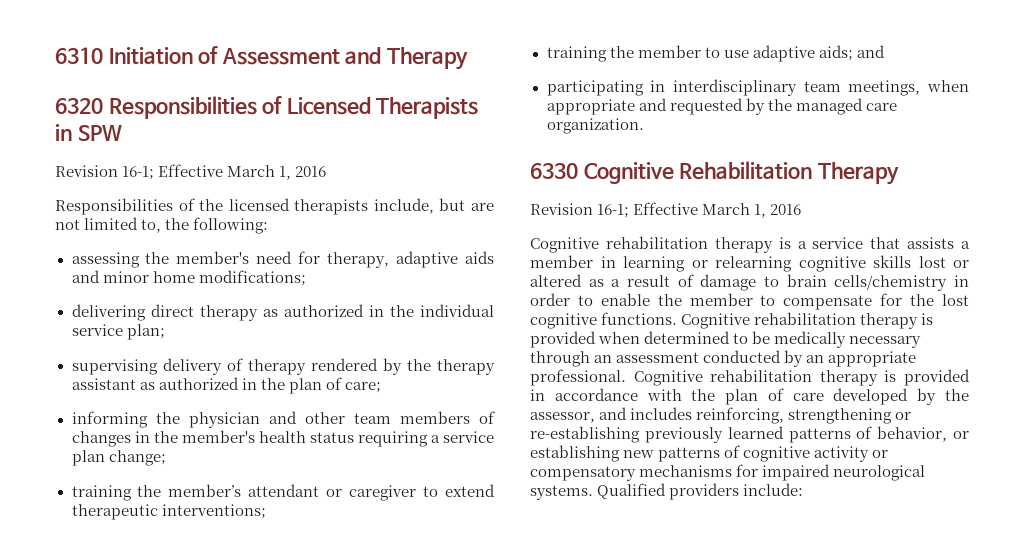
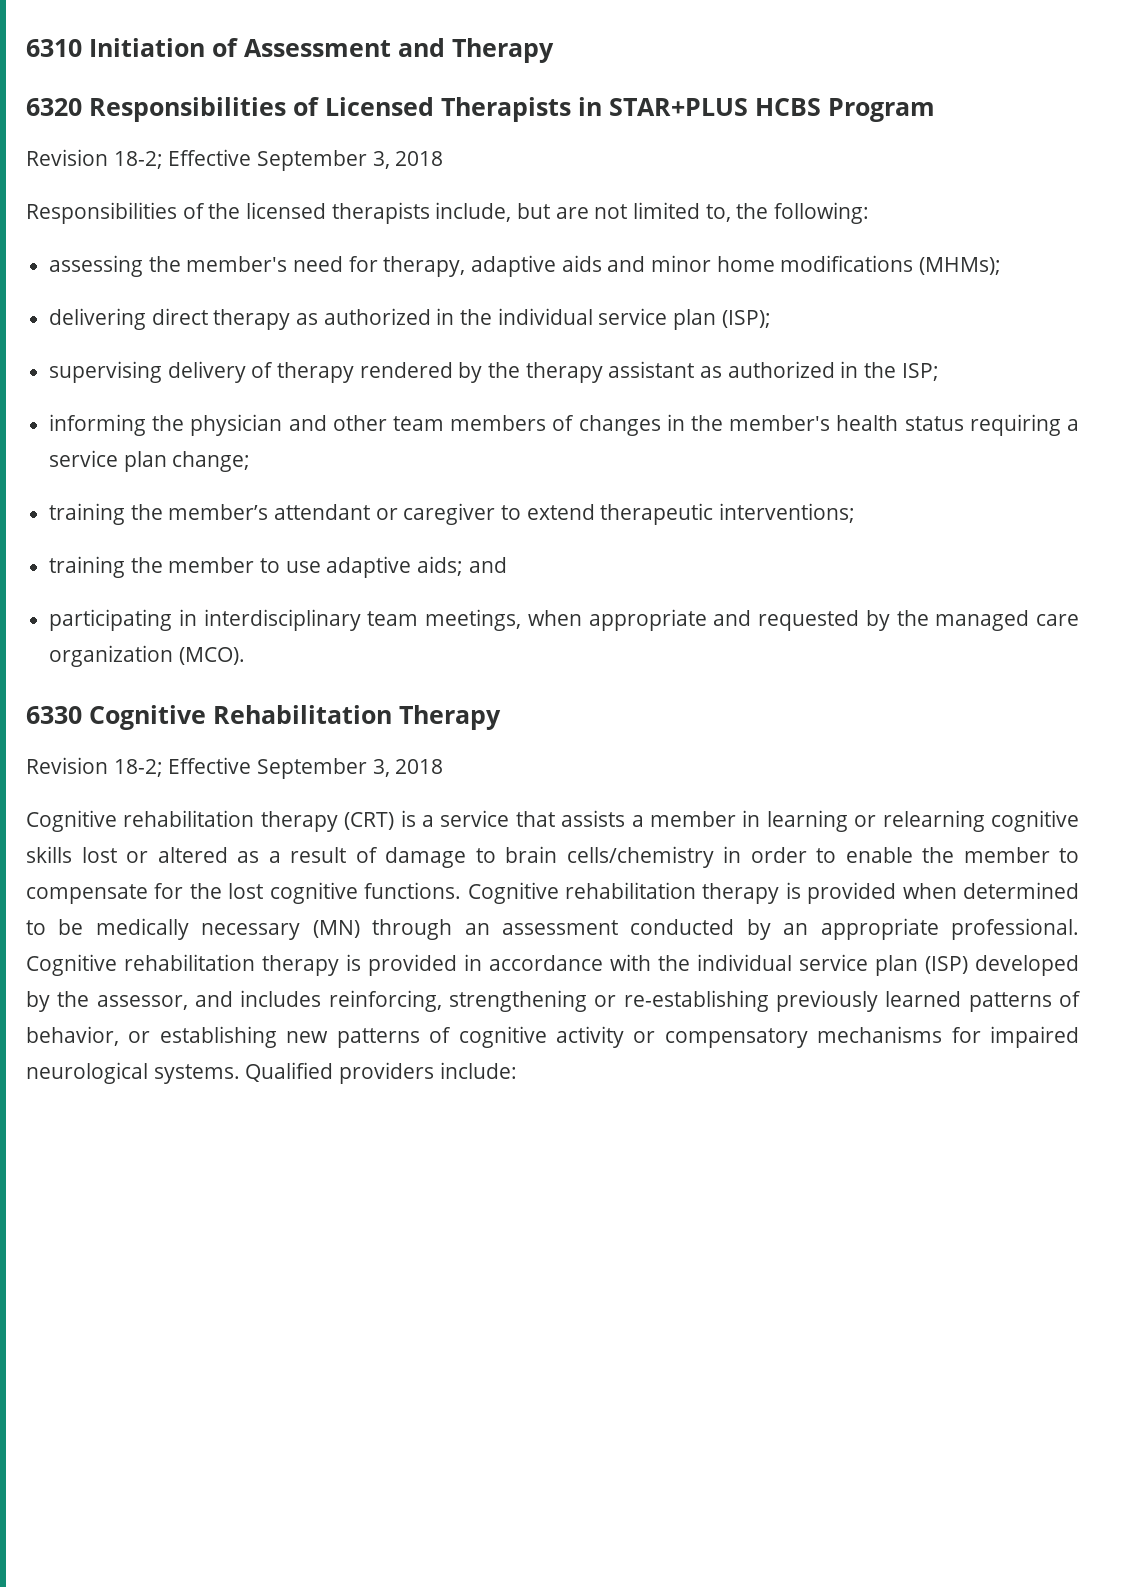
[77,125,122,141] [55,164,327,180] SPW // Revision 16-1; Effective March 1, 2016 -> [609,98,935,122] [26,149,444,171] STAR+PLUS HCBS Program // Revision 18-2; Effective September 3, 2018
[198,270,306,286] modifications; -> [780,255,1002,275] modifications (MHMs);
[126,324,165,340] plan; -> [673,309,771,330] plan (ISP);
[288,377,381,394] plan of care; -> [901,363,939,381] ISP;
[546,118,644,134] organization. -> [49,645,245,667] organization (MCO).
[597,202,802,218] [530,236,773,253] 16-1; Effective March 1, 2016 // Cognitive rehabilitation therapy -> [113,757,444,779] [26,810,395,832] 18-2; Effective September 3, 2018 // Cognitive rehabilitation therapy (CRT)
(922, 342) none -> [312,920,360,938] (MN)
[725,388,824,405] plan of care -> [697,954,968,976] individual service plan (ISP)

